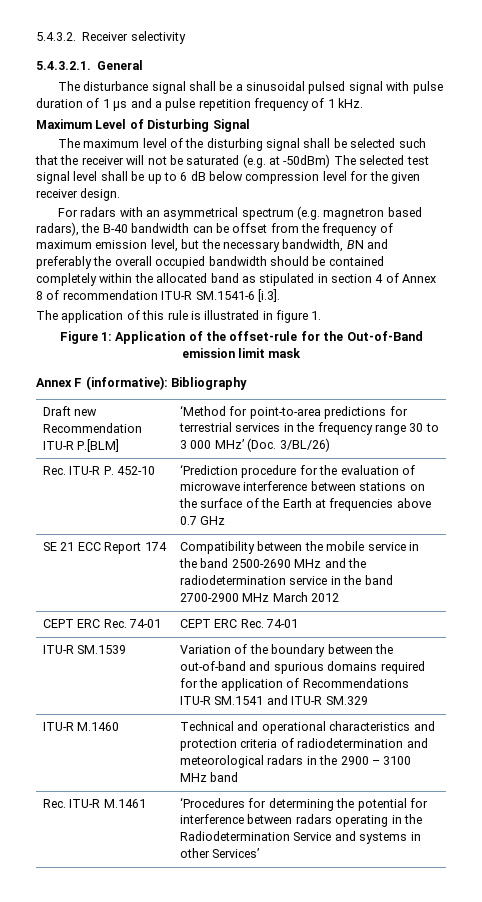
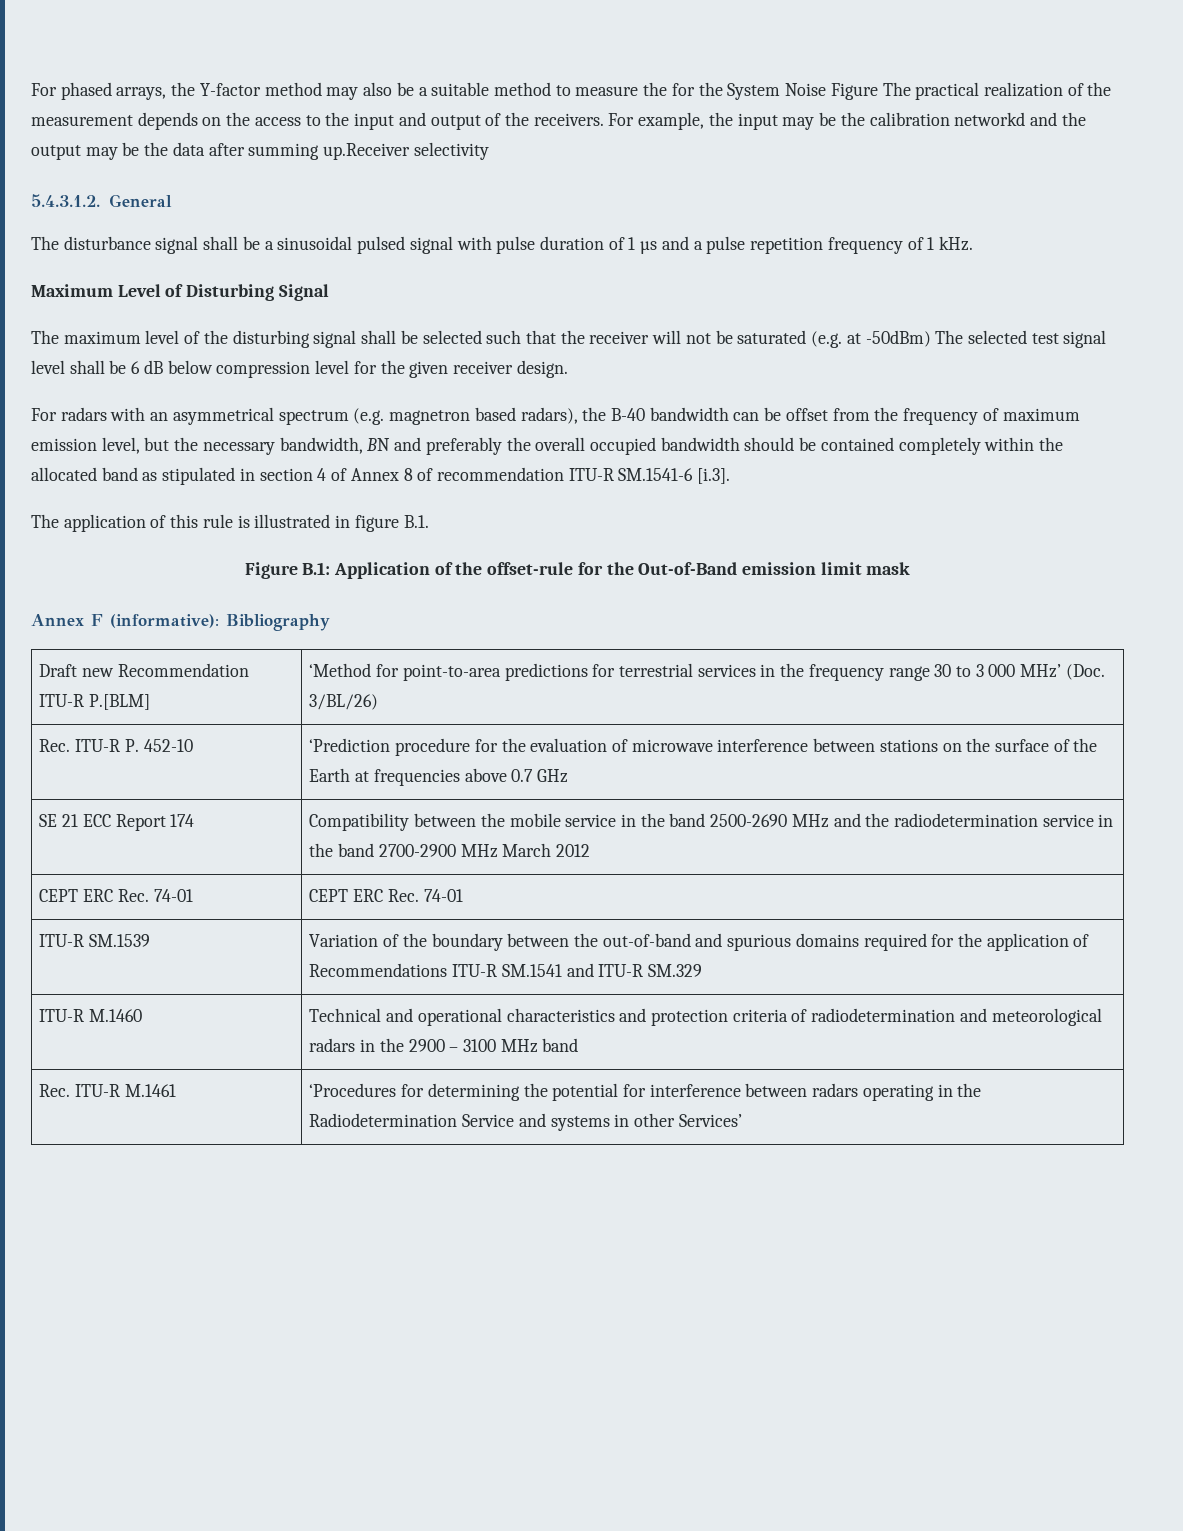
[36,32,129,41] 5.4.3.2. Receiver -> [31,82,1112,100] [31,112,1086,130] [31,142,411,160] For phased arrays, the Y-factor method may also be a suitable method to measure the for the System Noise Figure The practical realization of the measurement depends on the access to the input and output of the receivers. For example, the input may be the calibration networkd and the output may be the data after summing up.Receiver
[36,61,91,70] 5.4.3.2.1. -> [31,194,100,207] 5.4.3.1.2.
[147,172,177,184] up to -> (127, 367) none
[311,311,322,320] [59,331,112,344] 1. // Figure 1: -> [403,515,429,528] [244,562,331,579] B.1. // Figure B.1:

